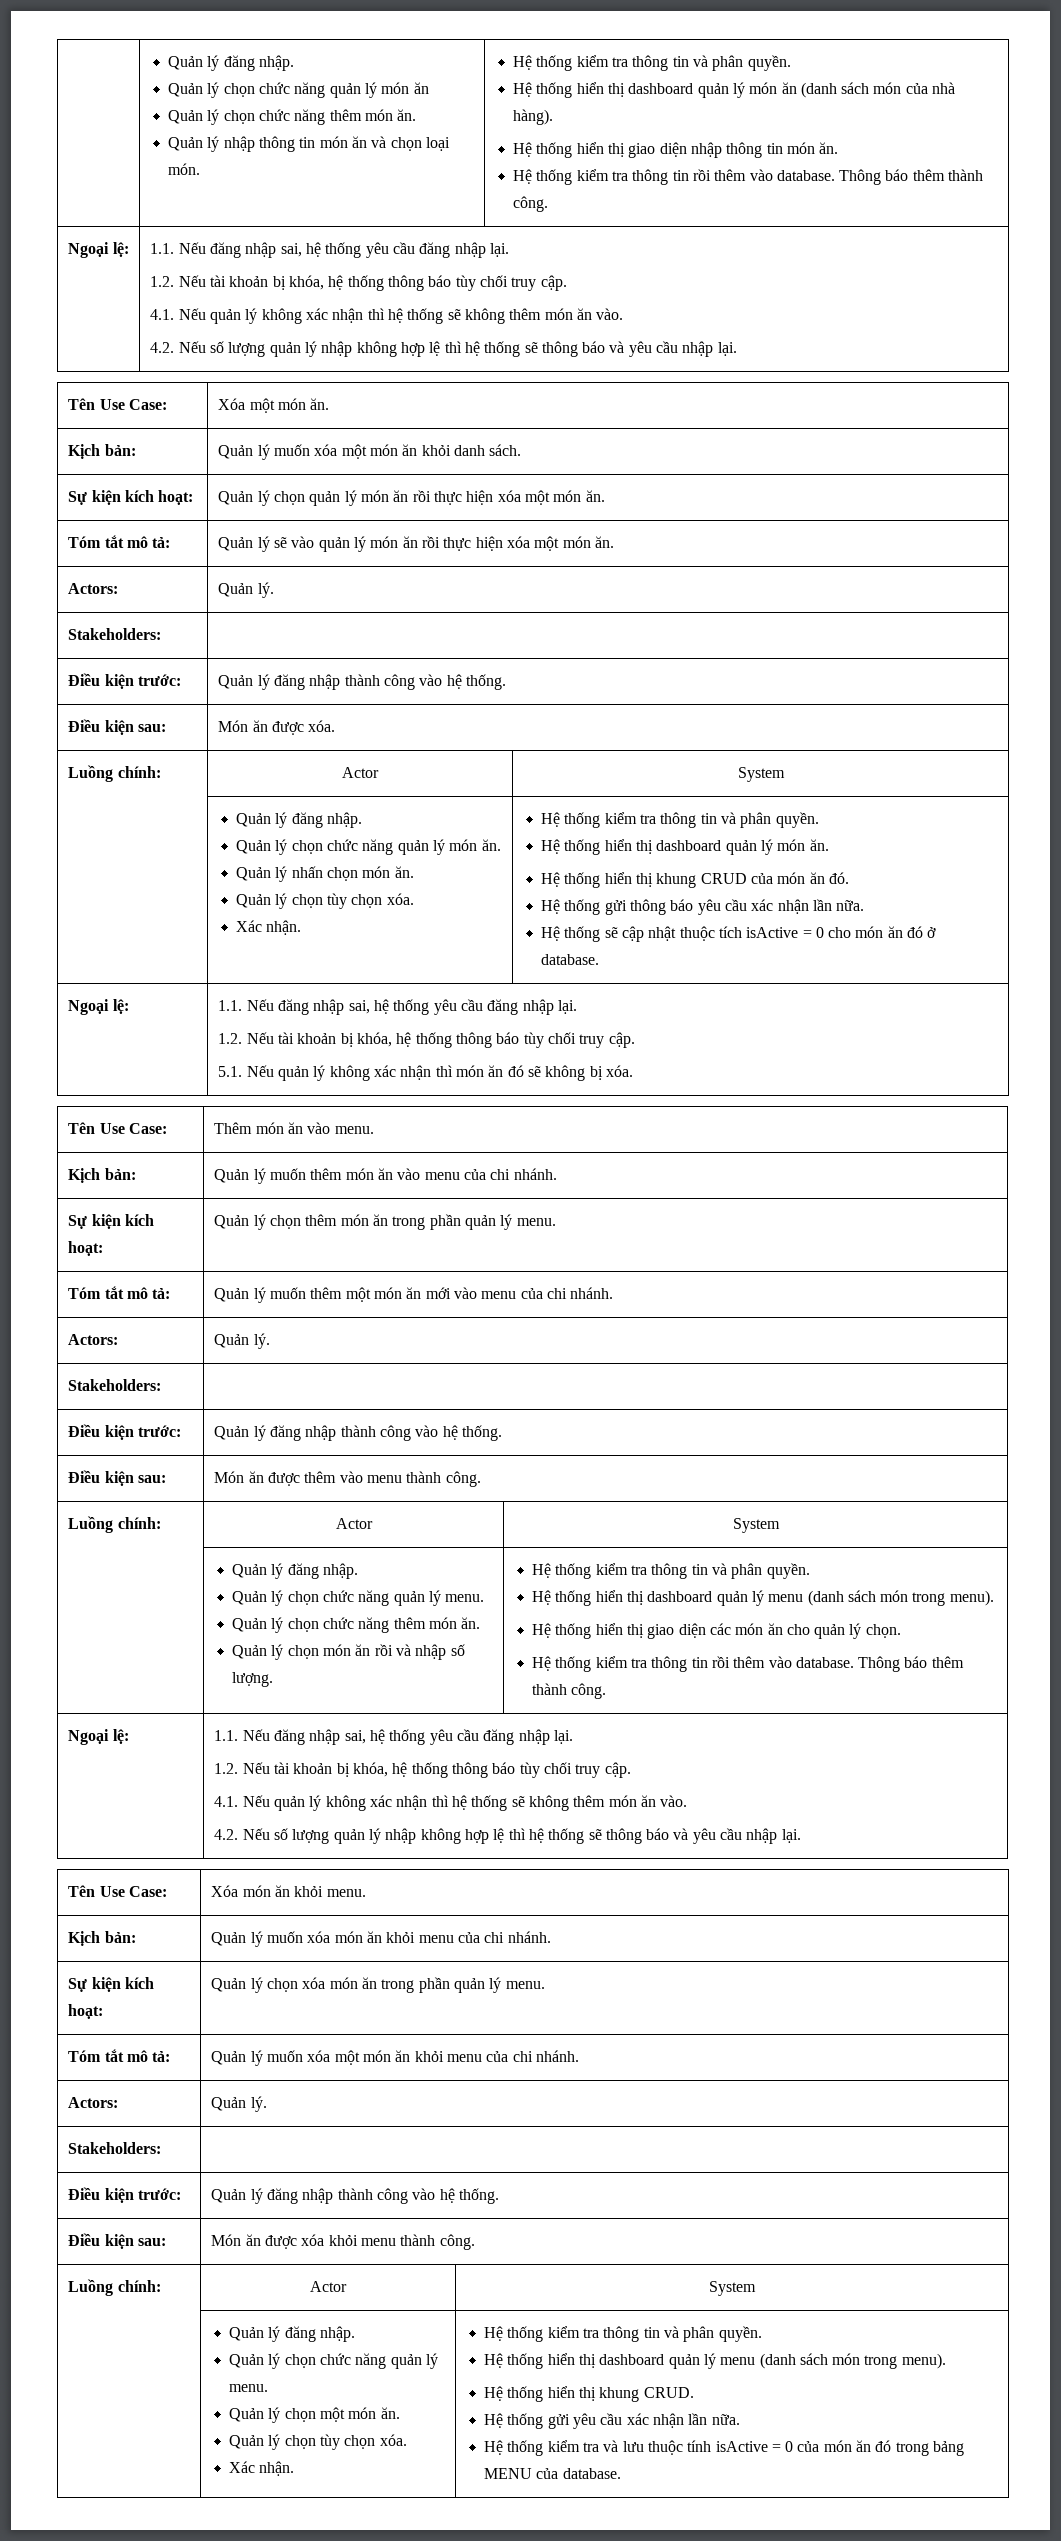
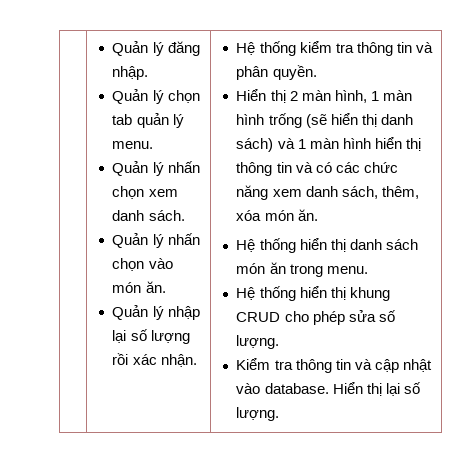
[167,55,294,71] [167,82,429,98] [167,109,362,125] | Quản lý đăng nhập. // Quản lý chọn chức năng quản lý món ăn // Quản lý chọn chức năng thêm -> [112,41,200,56] [112,66,149,80] [112,89,200,104] [112,113,184,128] [112,141,154,149] [112,161,200,176] [112,186,178,199] [112,210,185,221] [112,233,200,248] [112,258,173,271] | Quản lý đăng nhập. // Quản lý chọn tab quản lý menu. // Quản lý nhấn chọn xem danh sách. // Quản lý nhấn chọn vào
[258,136,450,152] [167,163,200,175] [512,55,791,71] [512,82,956,98] [512,109,553,125] [512,142,839,158] [512,169,984,185] [512,196,548,212] [68,242,129,258] [150,242,509,258] [150,275,567,291] [150,308,624,324] [150,341,737,357] [68,398,167,410] [218,398,330,413] [68,444,136,459] [218,444,522,460] [68,490,194,505] [218,490,605,506] [68,535,171,548] [218,536,614,552] [68,583,119,594] [218,582,274,598] [68,628,162,640] [68,673,181,689] [218,674,506,690] [68,719,166,735] [218,720,336,735] [68,765,161,782] [342,767,379,778] [737,767,785,782] [235,812,362,828] [235,839,501,855] [235,866,414,882] [235,893,414,909] [235,920,262,932] thông tin món ăn và chọn loại món. | Hệ thống kiểm tra thông tin và phân quyền. // Hệ thống hiển thị dashboard quản lý món ăn (danh sách món của nhà hàng). // Hệ thống hiển thị giao diện nhập thông tin món ăn. // Hệ thống kiểm tra thông tin rồi thêm vào database. Thông báo thêm thành công. // Ngoại lệ: | 1.1. Nếu đăng nhập sai, hệ thống yêu cầu đăng nhập lại. // 1.2. Nếu tài khoản bị khóa, hệ thống thông báo tùy chối truy cập. // 4.1. Nếu quản lý không xác nhận thì hệ thống sẽ không thêm món ăn vào. // 4.2. Nếu số lượng quản lý nhập không hợp lệ thì hệ thống sẽ thông báo và yêu cầu nhập lại. // Tên Use Case: | Xóa một món ăn. // Kịch bản: | Quản lý muốn xóa một món ăn khỏi danh sách. // Sự kiện kích hoạt: | Quản lý chọn quản lý món ăn rồi thực hiện xóa một món ăn. // Tóm tắt mô tả: | Quản lý sẽ vào quản lý món ăn rồi thực hiện xóa một món ăn. // Actors: | Quản lý. // Stakeholders: | // Điều kiện trước: | Quản lý đăng nhập thành công vào hệ thống. // Điều kiện sau: | Món ăn được xóa. // Luồng chính: | Actor | System // | Quản lý đăng nhập. // Quản lý chọn chức năng quản lý món ăn. // Quản lý nhấn chọn món ăn. // Quản lý chọn tùy chọn xóa. // Xác -> [112,329,190,344] [112,353,157,365] lại số lượng rồi xác
[540,839,773,855] Hệ thống hiển thị dashboard quản lý -> [236,89,412,103] [236,113,413,128] [236,137,421,152] [236,162,398,176] [236,185,419,200] [236,210,262,221] Hiển thị 2 màn hình, 1 màn hình trống (sẽ hiển thị danh sách) và 1 màn hình hiển thị thông tin và có các chức năng xem danh sách, thêm, xóa
[656,872,849,888] [540,899,865,915] [540,926,937,942] [540,954,599,965] [68,999,129,1015] [218,999,577,1015] [218,1032,635,1048] [218,1065,633,1081] [68,1122,167,1134] [214,1122,374,1134] [68,1168,136,1183] [214,1168,557,1184] [68,1214,154,1229] [68,1241,104,1256] [214,1214,556,1230] [68,1286,171,1299] [214,1287,614,1303] [68,1334,119,1345] [214,1333,270,1349] [68,1379,162,1391] [68,1424,181,1440] [214,1425,502,1441] [68,1470,166,1486] [214,1471,481,1487] [68,1516,161,1533] [335,1518,373,1529] [732,1518,780,1533] [231,1563,358,1579] [231,1590,485,1606] [231,1617,481,1633] [231,1644,465,1660] [231,1672,273,1687] [531,1563,810,1579] [531,1590,994,1606] [531,1623,901,1639] [531,1656,964,1672] [531,1683,607,1699] [68,1729,129,1745] [214,1729,573,1745] [214,1762,631,1778] [214,1795,688,1811] [214,1828,801,1844] [68,1885,167,1897] [211,1885,366,1897] [68,1931,136,1946] [211,1931,551,1947] [68,1977,154,1992] [68,2004,104,2019] [211,1977,545,1993] [68,2049,171,2062] [211,2050,579,2066] [68,2097,119,2108] [211,2096,267,2112] [68,2142,162,2154] [68,2187,181,2203] [211,2188,499,2204] [68,2233,166,2249] [211,2234,475,2250] [68,2279,161,2296] [310,2281,347,2292] [709,2281,756,2296] [228,2326,355,2342] [228,2353,438,2369] [228,2384,268,2392] [228,2407,400,2423] [228,2434,407,2450] [228,2461,295,2476] [483,2326,762,2342] [483,2353,946,2369] [483,2386,694,2402] [483,2413,740,2429] [483,2440,965,2456] [483,2468,621,2479] khung CRUD của món ăn đó. // Hệ thống gửi thông báo yêu cầu xác nhận lần nữa. // Hệ thống sẽ cập nhật thuộc tích isActive = 0 cho món ăn đó ở database. // Ngoại lệ: | 1.1. Nếu đăng nhập sai, hệ thống yêu cầu đăng nhập lại. // 1.2. Nếu tài khoản bị khóa, hệ thống thông báo tùy chối truy cập. // 5.1. Nếu quản lý không xác nhận thì món ăn đó sẽ không bị xóa. // Tên Use Case: | Thêm món ăn vào menu. // Kịch bản: | Quản lý muốn thêm món ăn vào menu của chi nhánh. // Sự kiện kích hoạt: | Quản lý chọn thêm món ăn trong phần quản lý menu. // Tóm tắt mô tả: | Quản lý muốn thêm một món ăn mới vào menu của chi nhánh. // Actors: | Quản lý. // Stakeholders: | // Điều kiện trước: | Quản lý đăng nhập thành công vào hệ thống. // Điều kiện sau: | Món ăn được thêm vào menu thành công. // Luồng chính: | Actor | System // | Quản lý đăng nhập. // Quản lý chọn chức năng quản lý menu. // Quản lý chọn chức năng thêm món ăn. // Quản lý chọn món ăn rồi và nhập số lượng. | Hệ thống kiểm tra thông tin và phân quyền. // Hệ thống hiển thị dashboard quản lý menu (danh sách món trong menu). // Hệ thống hiển thị giao diện các món ăn cho quản lý chọn. // Hệ thống kiểm tra thông tin rồi thêm vào database. Thông báo thêm thành công. // Ngoại lệ: | 1.1. Nếu đăng nhập sai, hệ thống yêu cầu đăng nhập lại. // 1.2. Nếu tài khoản bị khóa, hệ thống thông báo tùy chối truy cập. // 4.1. Nếu quản lý không xác nhận thì hệ thống sẽ không thêm món ăn vào. // 4.2. Nếu số lượng quản lý nhập không hợp lệ thì hệ thống sẽ thông báo và yêu cầu nhập lại. // Tên Use Case: | Xóa món ăn khỏi menu. // Kịch bản: | Quản lý muốn xóa món ăn khỏi menu của chi nhánh. // Sự kiện kích hoạt: | Quản lý chọn xóa món ăn trong phần quản lý menu. // Tóm tắt mô tả: | Quản lý muốn xóa một món ăn khỏi menu của chi nhánh. // Actors: | Quản lý. // Stakeholders: | // Điều kiện trước: | Quản lý đăng nhập thành công vào hệ thống. // Điều kiện sau: | Món ăn được xóa khỏi menu thành công. // Luồng chính: | Actor | System // | Quản lý đăng nhập. // Quản lý chọn chức năng quản lý menu. // Quản lý chọn một món ăn. // Quản lý chọn tùy chọn xóa. // Xác nhận. | Hệ thống kiểm tra thông tin và phân quyền. // Hệ thống hiển thị dashboard quản lý menu (danh sách món trong menu). // Hệ thống hiển thị khung CRUD. // Hệ thống gửi yêu cầu xác nhận lần nữa. // Hệ thống kiểm tra và lưu thuộc tính isActive = 0 của món ăn đó trong bảng MENU của database. -> [349,239,418,250] [236,262,368,277] [236,286,390,301] [236,310,396,325] [236,335,280,349] [236,358,432,373] [236,382,421,396] [236,407,280,421] danh sách món ăn trong menu. // Hệ thống hiển thị khung CRUD cho phép sửa số lượng. // Kiểm tra thông tin và cập nhật vào database. Hiển thị lại số lượng.

